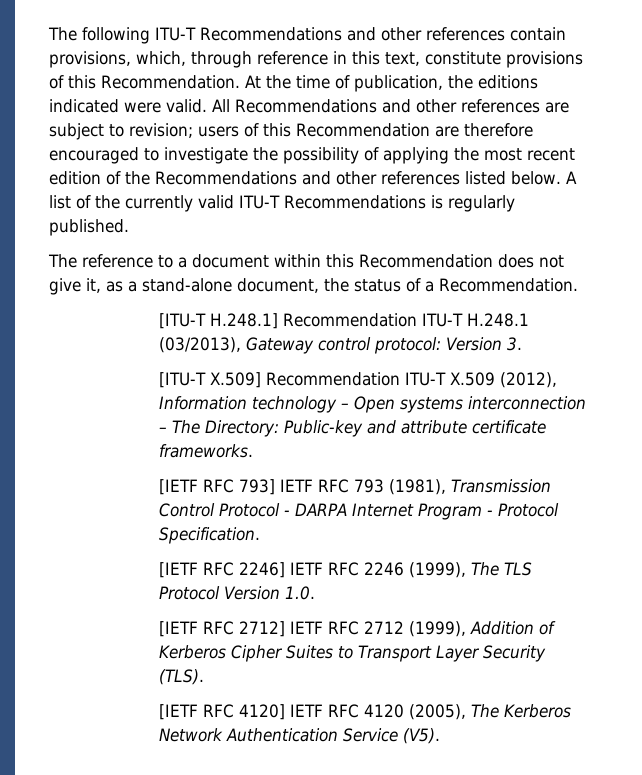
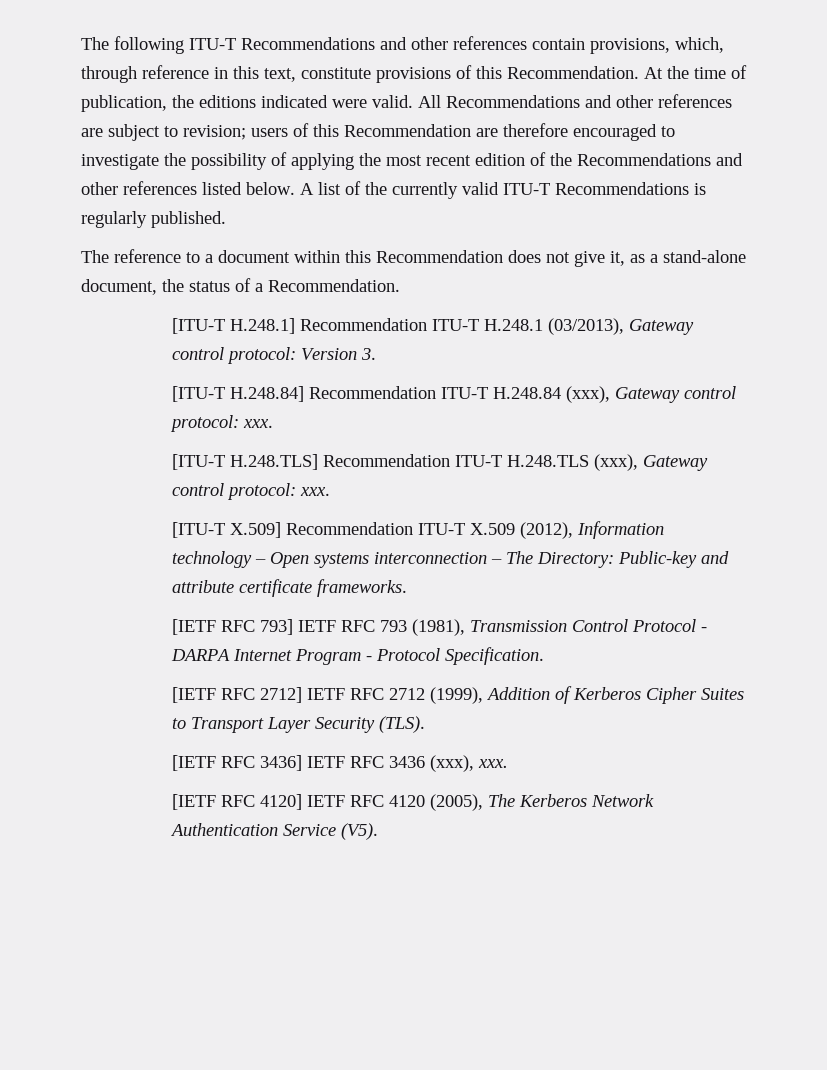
(523, 344) none -> [172,386,737,403] [170,415,274,432] [172,454,709,471] [172,483,331,500] // [ITU-T H.248.84] Recommendation ITU-T H.248.84 (xxx), Gateway control protocol: xxx. // [ITU-T H.248.TLS] Recommendation ITU-T H.248.TLS (xxx), Gateway control protocol: xxx.
[159,562,533,578] [159,586,316,600] // [IETF RFC 2246] IETF RFC 2246 (1999), The TLS Protocol Version 1.0. -> (545, 656) none
(205, 677) none -> [172,755,509,772] // [IETF RFC 3436] IETF RFC 3436 (xxx), xxx.

